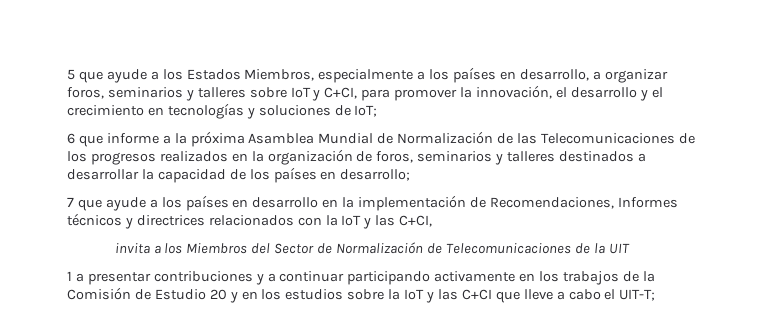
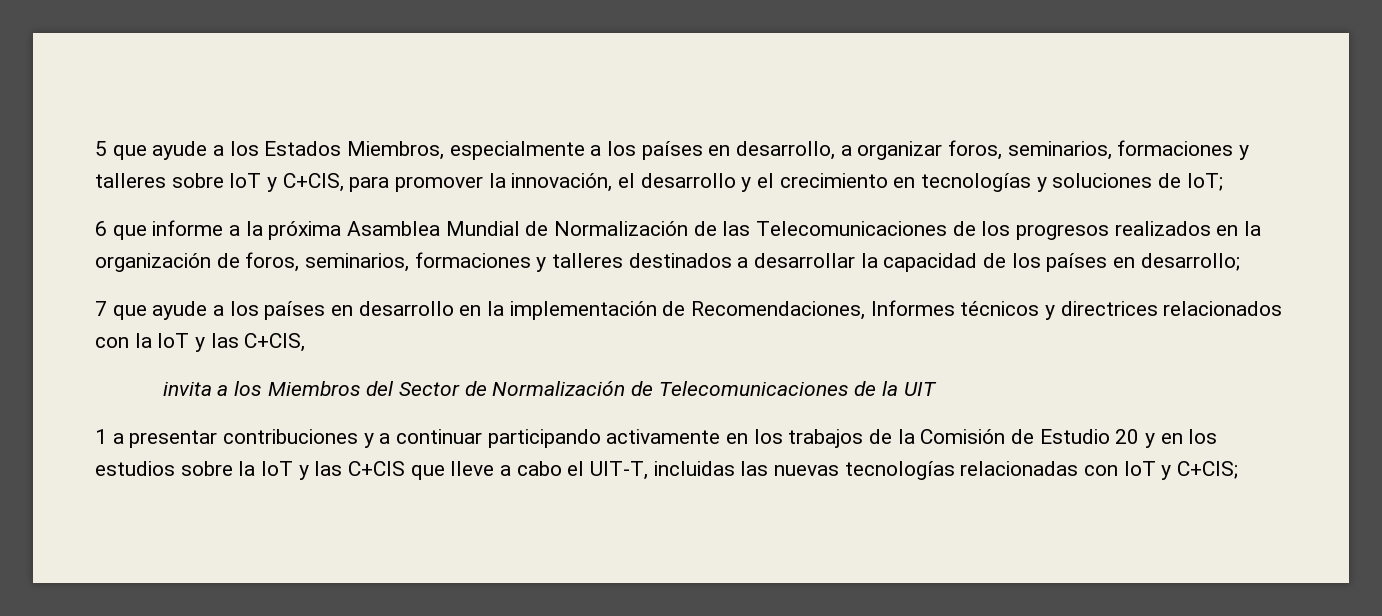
[107,87,183,98] seminarios -> [1007,140,1234,160] seminarios, formaciones
[324,87,358,99] C+CI, -> [282,173,344,192] C+CIS,
[417,151,493,162] seminarios -> [305,252,531,272] seminarios, formaciones
[399,215,433,227] C+CI, -> [244,333,306,352] C+CIS,
[461,289,492,300] C+CI -> [348,461,406,476] C+CIS
[619,289,656,301] UIT-T; -> [590,461,1239,480] UIT-T, incluidas las nuevas tecnologías relacionadas con IoT y C+CIS;

